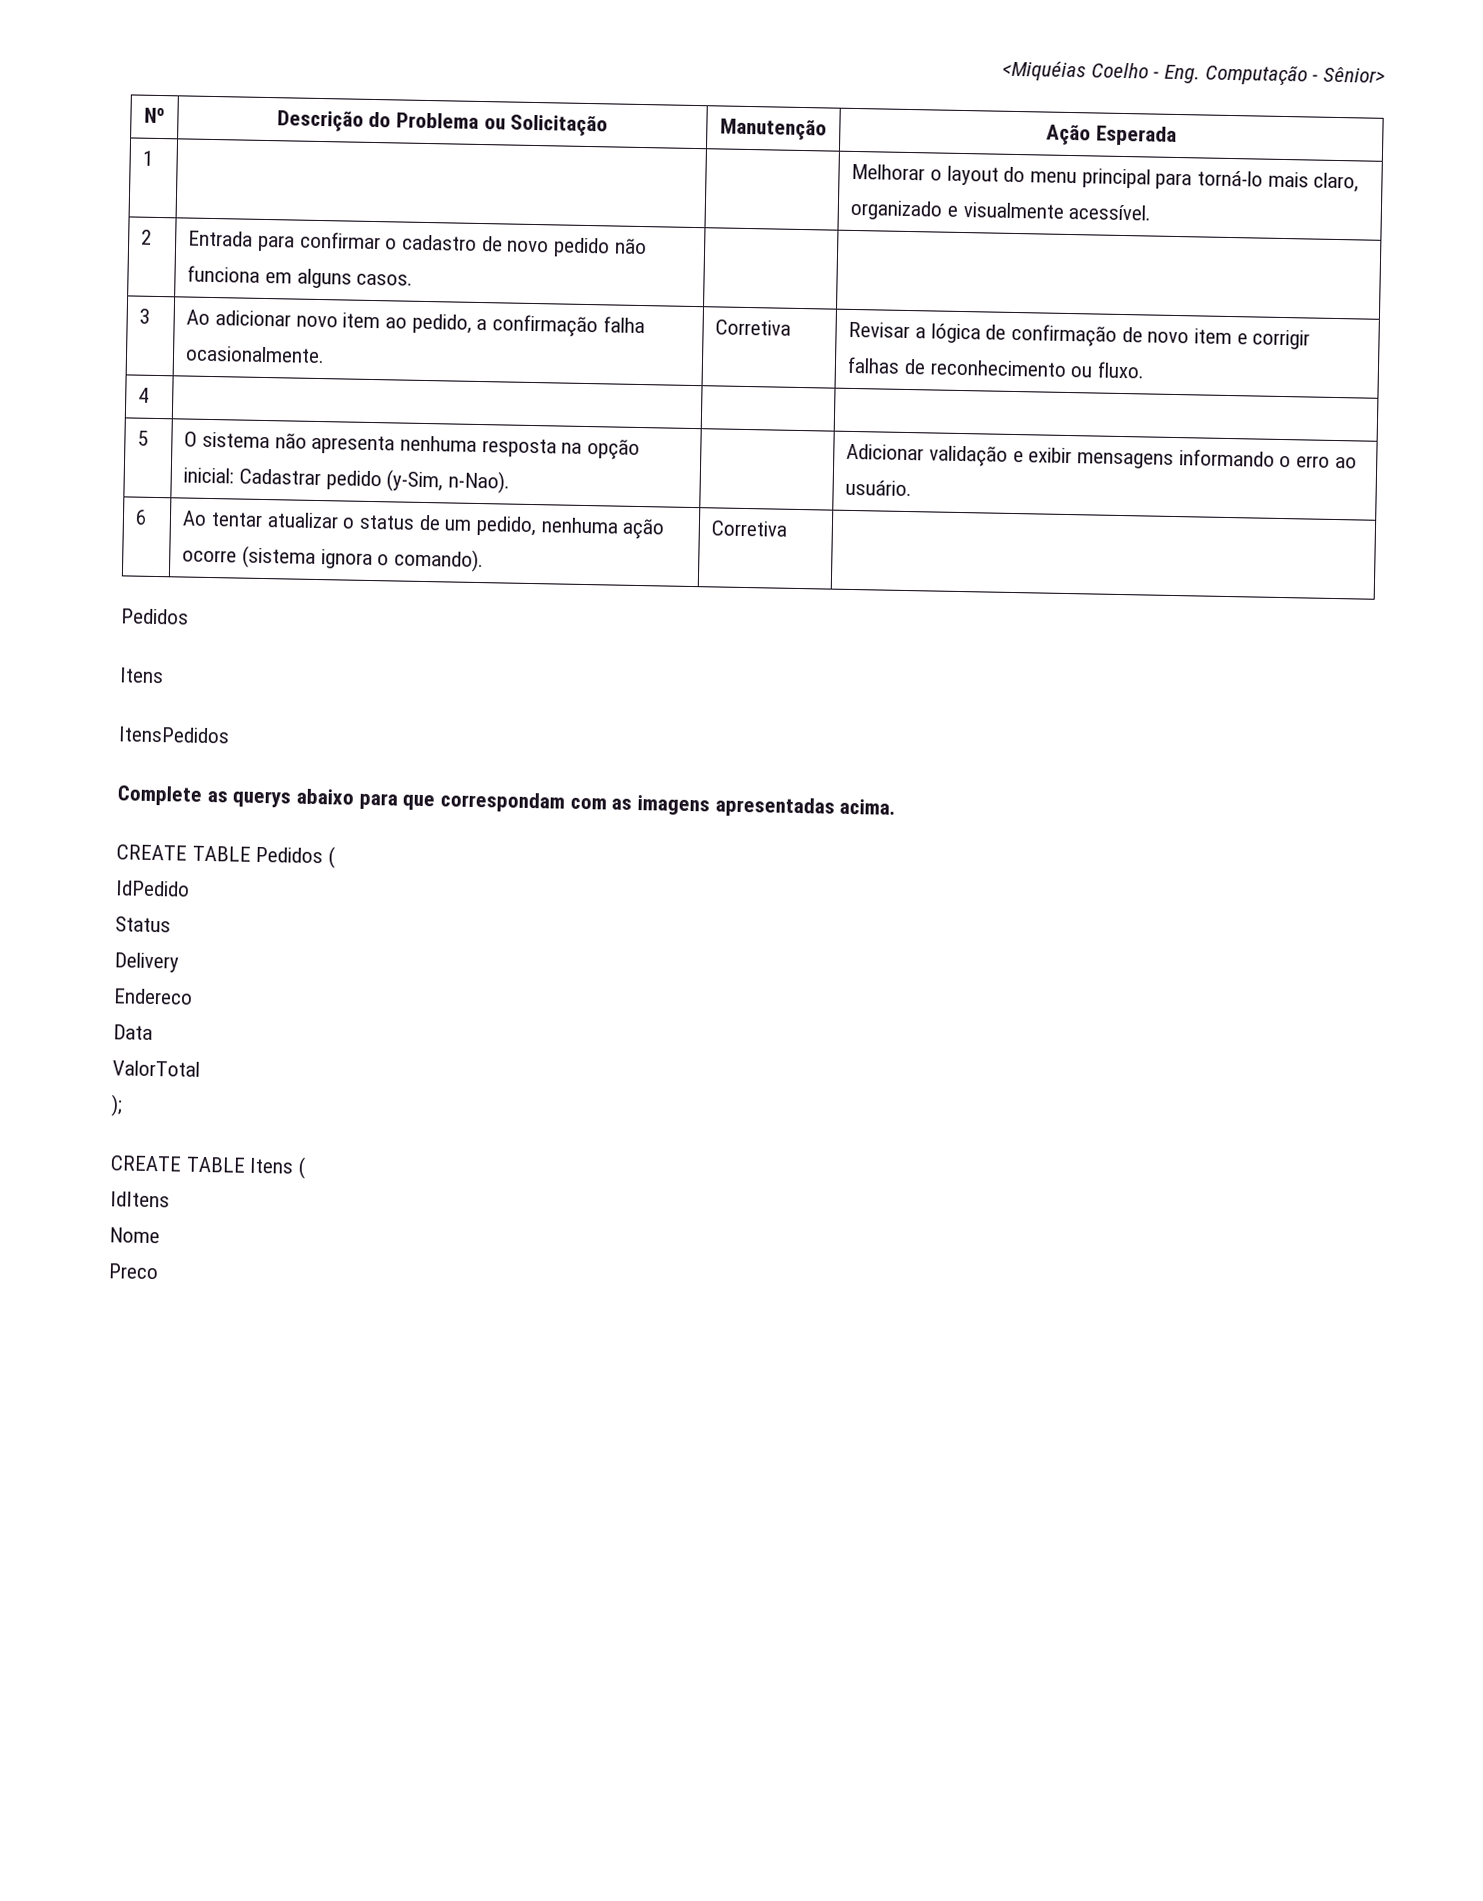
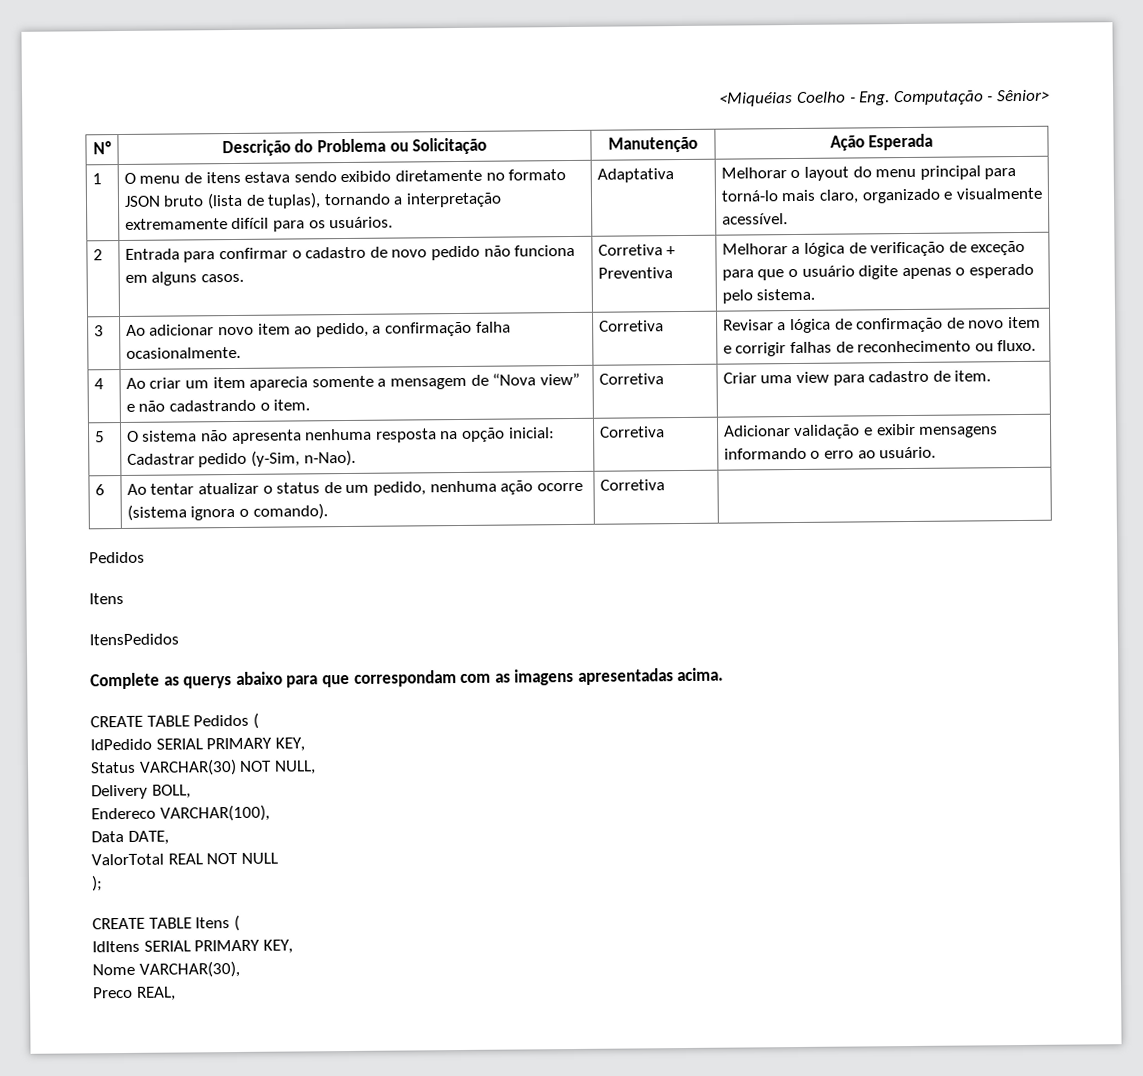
(154, 158) | -> [123,169,567,184] [123,192,502,210] [124,216,394,232] [596,168,674,183] O menu de itens estava sendo exibido diretamente no formato JSON bruto (lista de tuplas), tornando a interpretação extremamente difícil para os usuários. | Adaptativa
(414, 279) | -> [597,244,677,256] [597,267,673,279] [721,240,1026,257] [721,263,1034,281] [721,288,816,304] Corretiva + Preventiva | Melhorar a lógica de verificação de exceção para que o usuário digite apenas o esperado pelo sistema.
(150, 395) | | -> [125,372,580,391] [125,399,311,412] [598,373,664,385] [722,370,992,386] Ao criar um item aparecia somente a mensagem de “Nova view” e não cadastrando o item. | Corretiva | Criar uma view para cadastro de item.
(511, 482) none -> [599,426,665,438] Corretiva
[115,916,171,933] // Status -> [155,737,305,752] [90,758,316,776] SERIAL PRIMARY KEY, // Status VARCHAR(30) NOT NULL,
(179, 962) none -> [151,784,191,799] BOLL,
(193, 996) none -> [159,804,270,822] VARCHAR(100),
(153, 1032) none -> [127,830,169,845] DATE,
(200, 1068) none -> [167,852,278,865] REAL NOT NULL
(170, 1199) none -> [143,939,293,954] SERIAL PRIMARY KEY,
(160, 1235) none -> [138,960,240,978] VARCHAR(30),
(159, 1271) none -> [135,986,176,1001] REAL,

